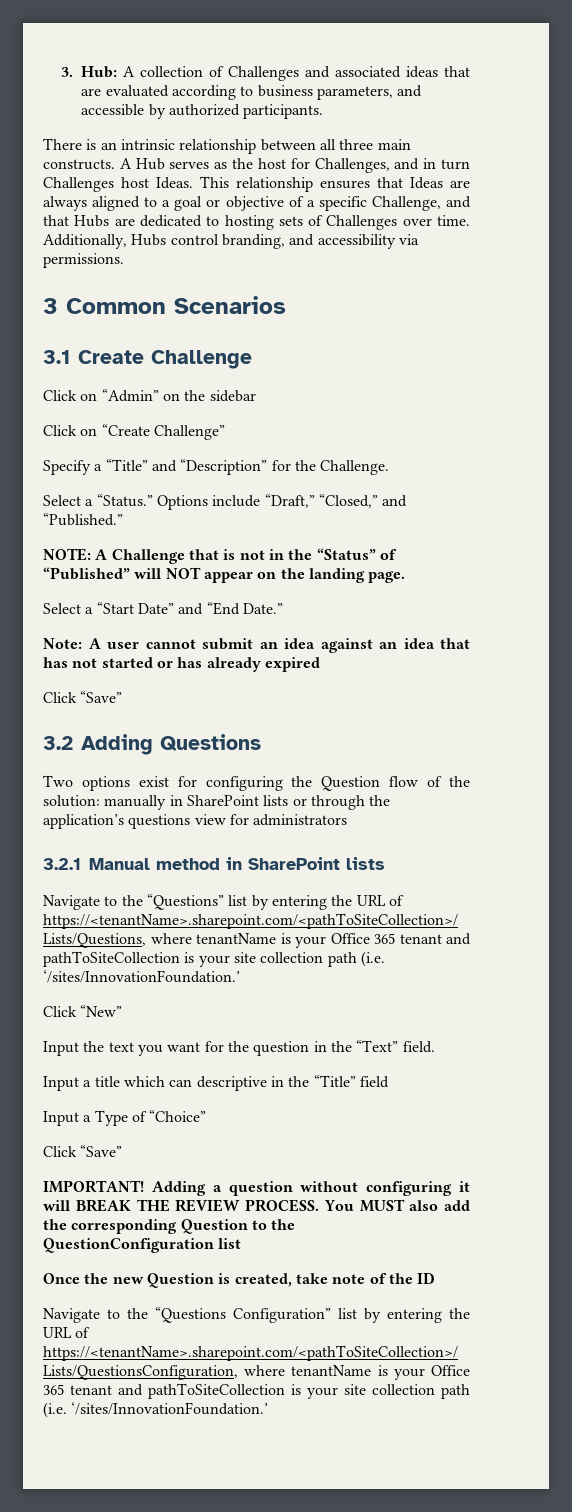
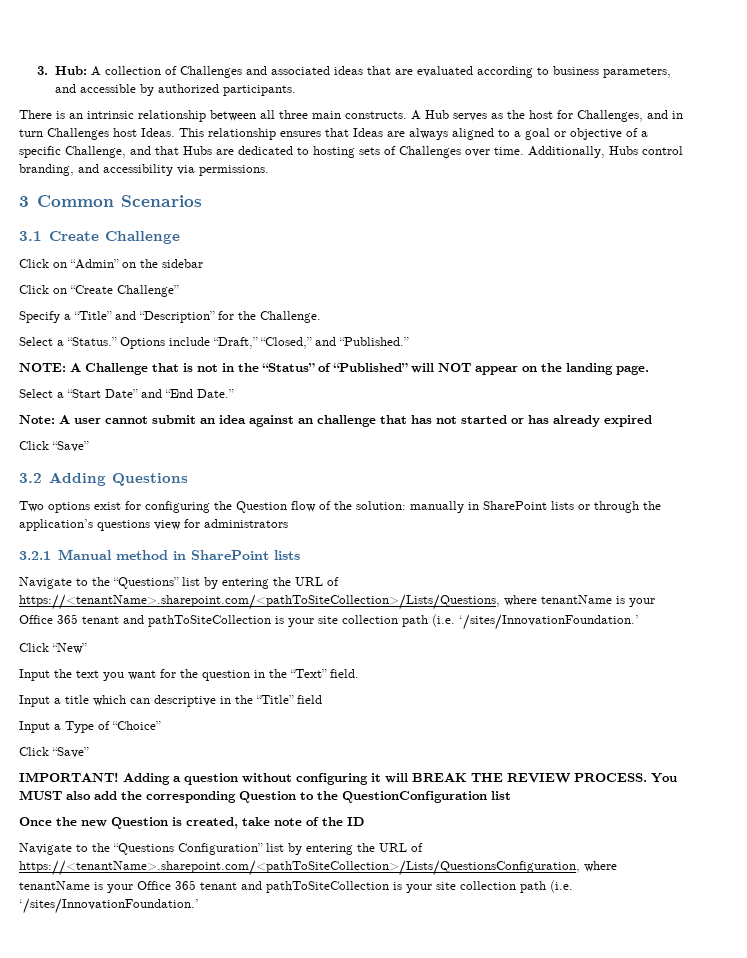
[403,638,435,649] idea -> [317,415,376,427] challenge

